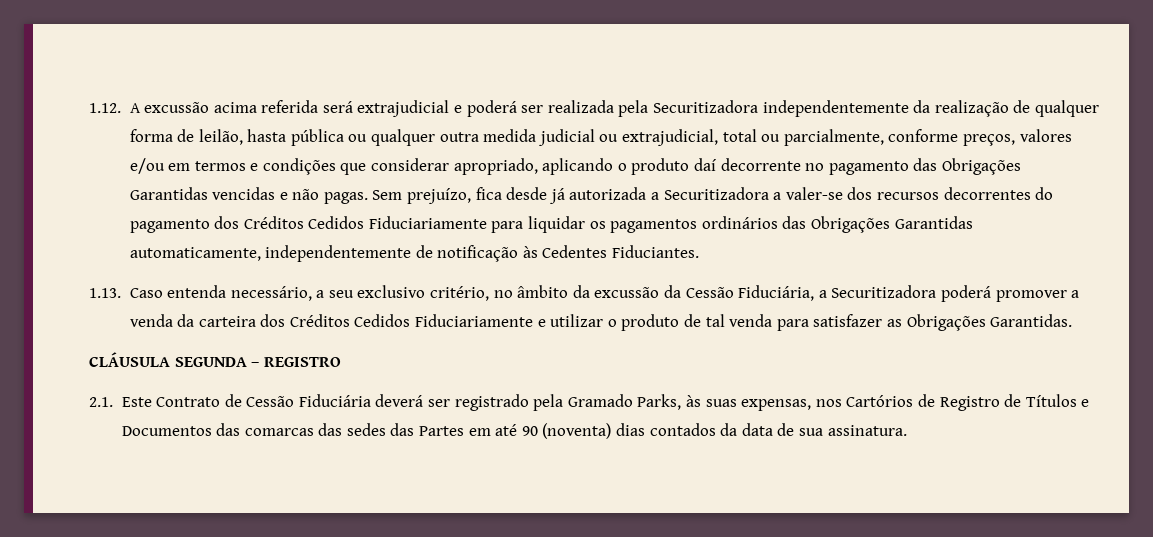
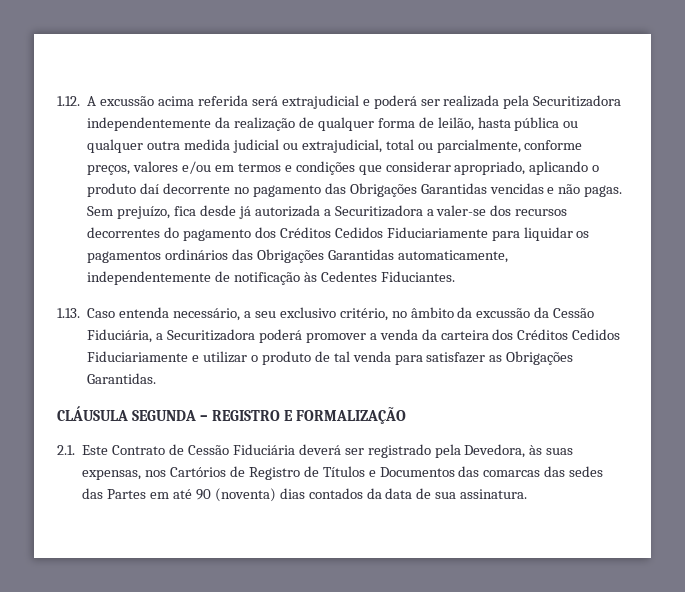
(341, 362) none -> [283,407,406,424] E FORMALIZAÇÃO
[567,394,682,410] Gramado Parks, -> [464,444,526,458] Devedora,

